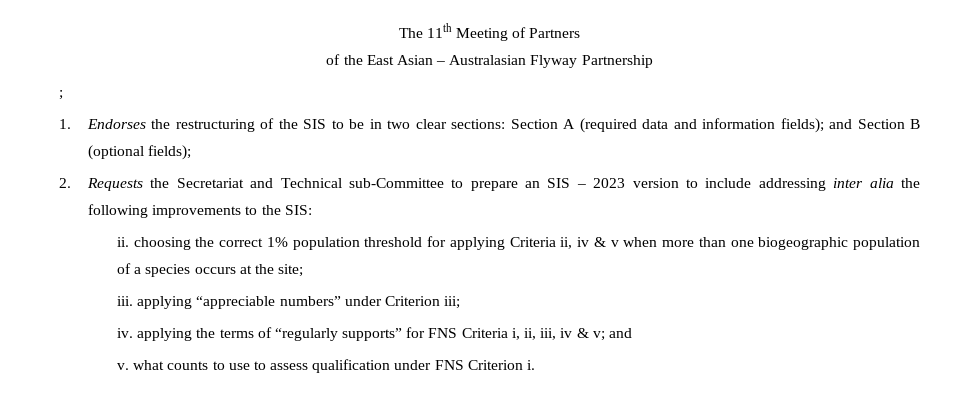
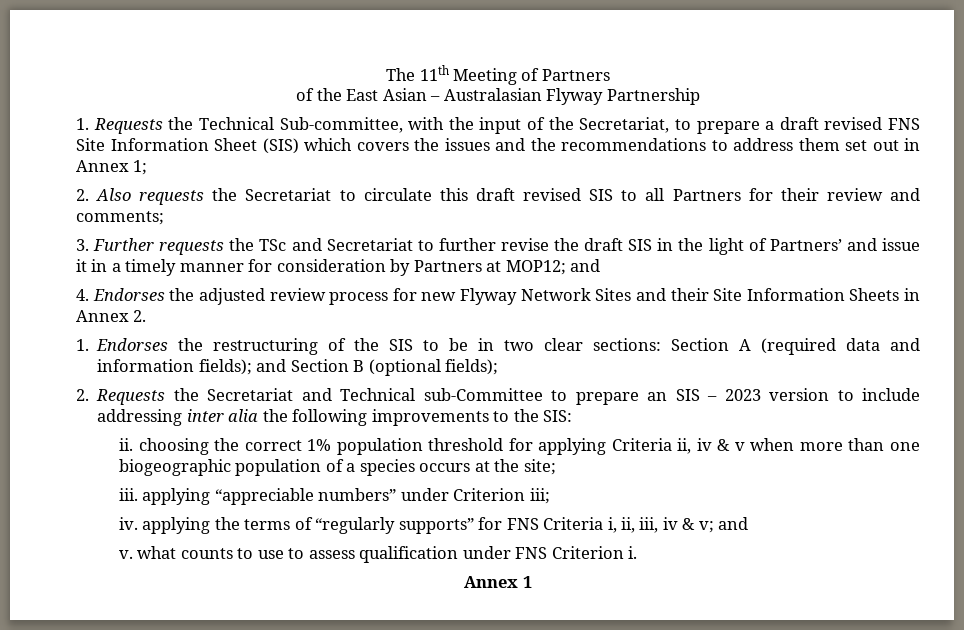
[59,90,63,100] ; -> [76,117,920,134] [76,138,920,154] [76,160,148,175] [76,188,921,205] [76,211,164,225] [76,238,920,255] [76,259,601,276] [76,288,920,305] [76,310,147,322] 1. Requests the Technical Sub-committee, with the input of the Secretariat, to prepare a draft revised FNS Site Information Sheet (SIS) which covers the issues and the recommendations to address them set out in Annex 1; // 2. Also requests the Secretariat to circulate this draft revised SIS to all Partners for their review and comments; // 3. Further requests the TSc and Secretariat to further revise the draft SIS in the light of Partners’ and issue it in a timely manner for consideration by Partners at MOP12; and // 4. Endorses the adjusted review process for new Flyway Network Sites and their Site Information Sheets in Annex 2.
(535, 365) none -> [464,576,532,588] // Annex 1

